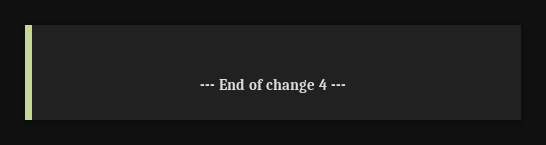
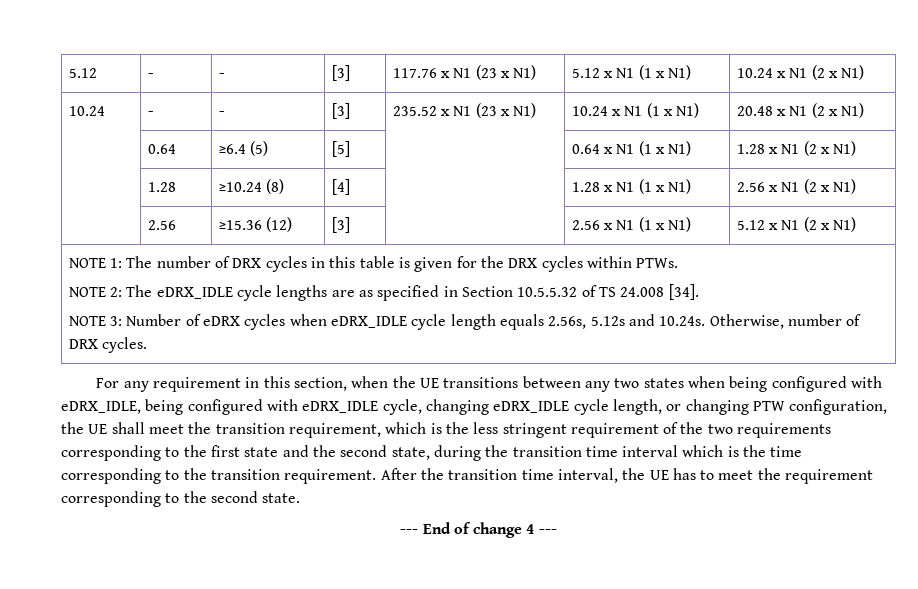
(200, 87) none -> [68,68,97,78] [147,73,154,78] [218,73,225,78] [331,65,350,81] [392,65,537,80] [571,65,692,80] [736,65,865,80] [68,106,105,116] [147,111,154,116] [218,111,225,116] [331,103,350,119] [392,103,537,118] [571,103,700,118] [736,103,865,118] [147,144,176,154] [218,141,269,156] [331,141,350,157] [571,141,692,156] [736,141,857,156] [147,182,176,192] [218,179,285,194] [331,179,350,195] [571,179,692,194] [736,179,857,194] [147,220,176,230] [218,217,293,232] [331,217,350,233] [571,217,692,232] [736,217,857,232] [68,256,679,272] [68,284,699,301] [68,314,862,330] [68,337,148,353] [96,376,882,392] [61,399,888,415] [61,422,832,438] [61,445,803,461] [61,468,874,484] [61,491,301,507] 5.12 | - | - | [3] | 117.76 x N1 (23 x N1) | 5.12 x N1 (1 x N1) | 10.24 x N1 (2 x N1) // 10.24 | - | - | [3] | 235.52 x N1 (23 x N1) | 10.24 x N1 (1 x N1) | 20.48 x N1 (2 x N1) // | 0.64 | ≥6.4 (5) | [5] | | 0.64 x N1 (1 x N1) | 1.28 x N1 (2 x N1) // | 1.28 | ≥10.24 (8) | [4] | | 1.28 x N1 (1 x N1) | 2.56 x N1 (2 x N1) // | 2.56 | ≥15.36 (12) | [3] | | 2.56 x N1 (1 x N1) | 5.12 x N1 (2 x N1) // NOTE 1: The number of DRX cycles in this table is given for the DRX cycles within PTWs. // NOTE 2: The eDRX_IDLE cycle lengths are as specified in Section 10.5.5.32 of TS 24.008 [34]. // NOTE 3: Number of eDRX cycles when eDRX_IDLE cycle length equals 2.56s, 5.12s and 10.24s. Otherwise, number of DRX cycles. // For any requirement in this section, when the UE transitions between any two states when being configured with eDRX_IDLE, being configured with eDRX_IDLE cycle, changing eDRX_IDLE cycle length, or changing PTW configuration, the UE shall meet the transition requirement, which is the less stringent requirement of the two requirements corresponding to the first state and the second state, during the transition time interval which is the time corresponding to the transition requirement. After the transition time interval, the UE has to meet the requirement corresponding to the second state. //

